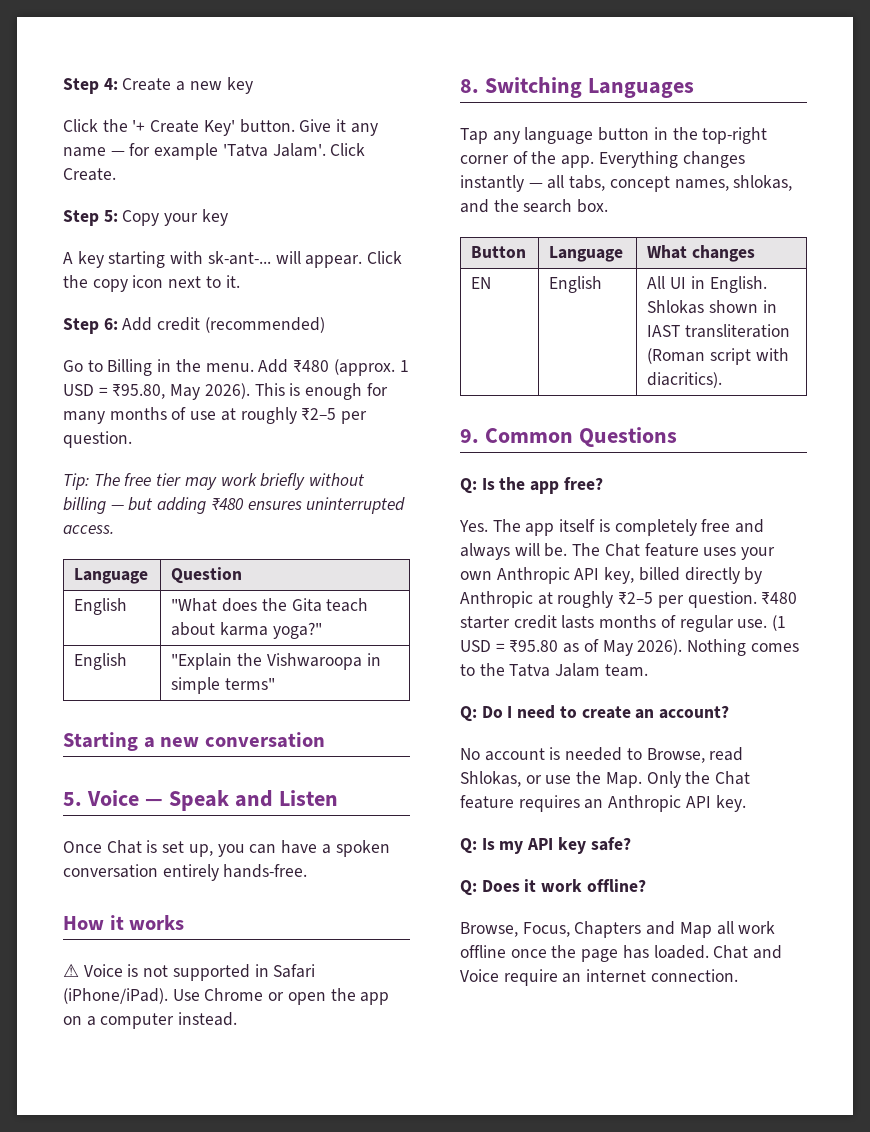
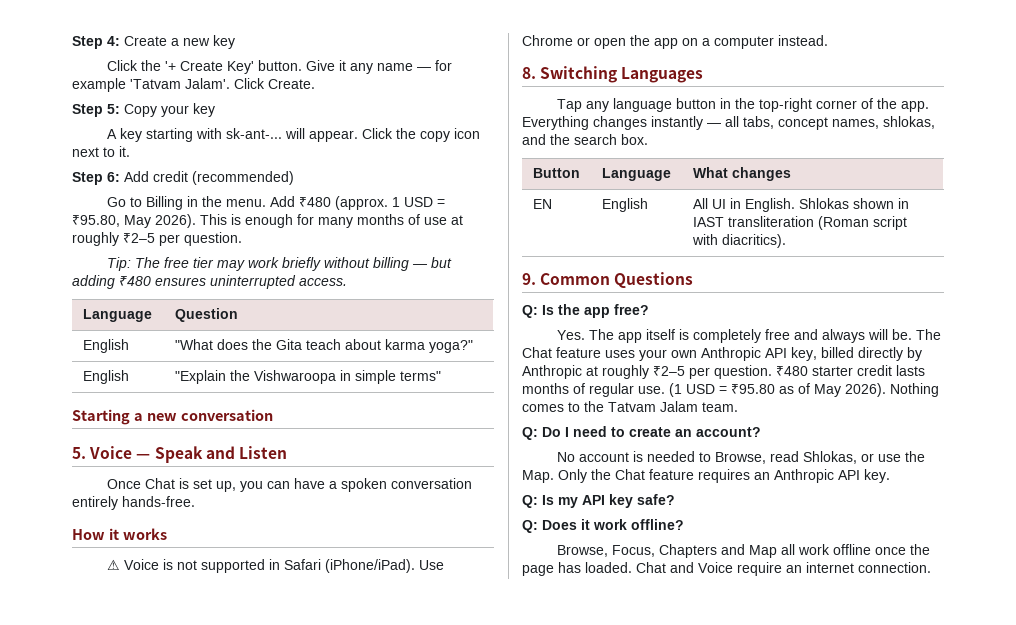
[222,144,268,157] 'Tatva -> [130,79,181,89] 'Tatvam
[509,664,551,677] Tatva -> [608,402,656,412] Tatvam

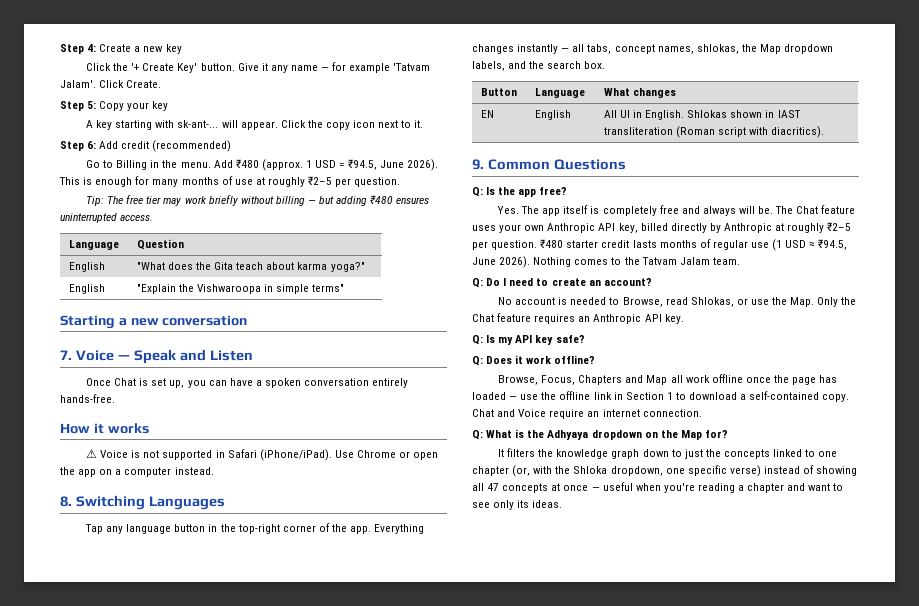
[72,215,151,228] ₹95.80, May -> [348,159,405,170] ₹94.5, June
[72,447,86,459] 5. -> [60,350,72,360] 7.
(935, 122) none -> [741,44,834,54] [472,61,505,71] the Map dropdown labels,
[638,386,665,394] use. -> [750,242,769,248] use
[719,383,841,397] = ₹95.80 as of May -> [809,239,848,250] [472,257,496,265] ≈ ₹94.5, June
[585,562,632,573] loaded. -> [472,391,850,402] loaded — use the offline link in Section 1 to download a self-contained copy.
(931, 567) none -> [472,429,728,440] [497,448,838,459] [472,465,858,477] [472,482,844,493] [472,500,563,510] // Q: What is the Adhyaya dropdown on the Map for? // It filters the knowledge graph down to just the concepts linked to one chapter (or, with the Shloka dropdown, one specific verse) instead of showing all 47 concepts at once — useful when you're reading a chapter and want to see only its ideas.

